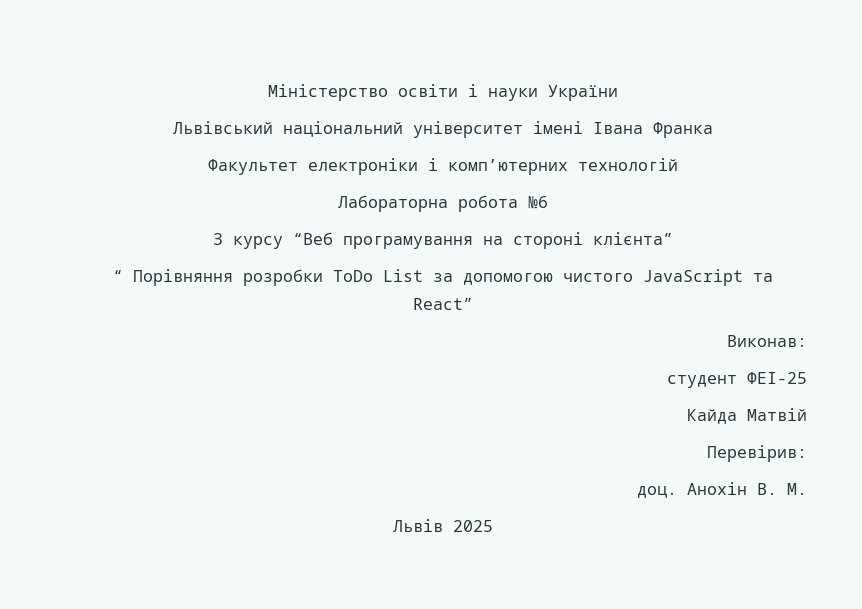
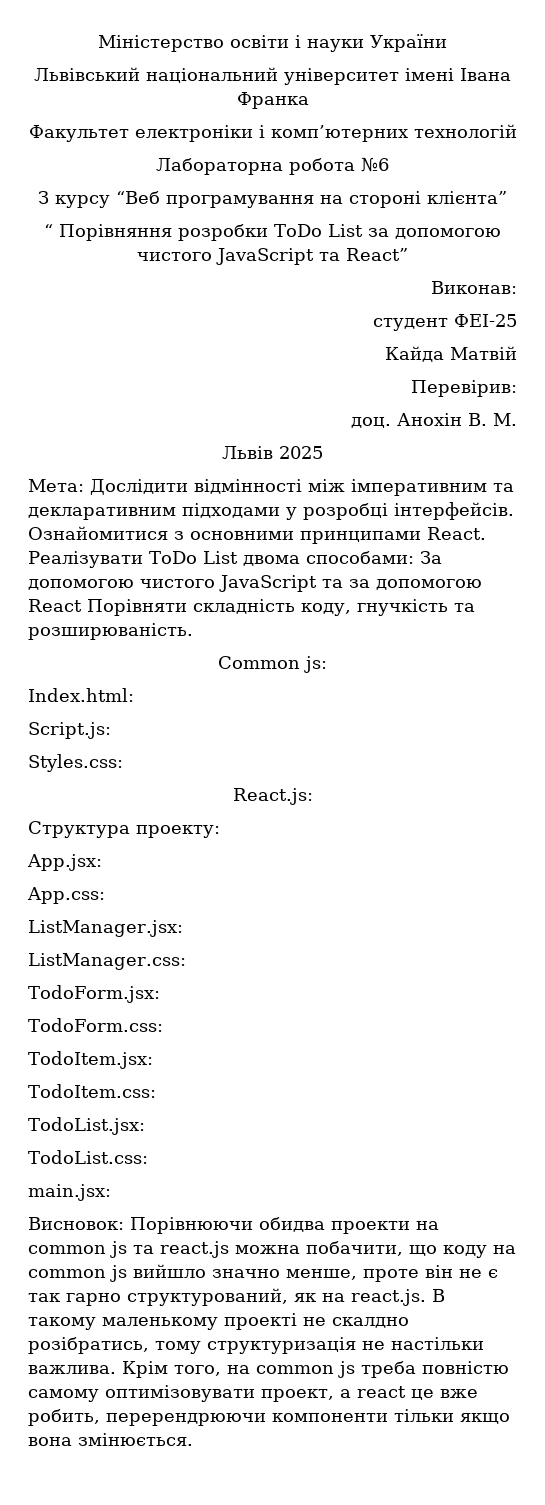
(493, 526) none -> [28,479,514,496] [28,502,514,520] [28,526,486,544] [28,551,442,568] [28,575,482,592] [28,599,475,616] [28,623,193,640] [218,656,327,673] [28,688,134,702] [28,722,111,739] [28,754,123,772] [232,788,313,805] [28,821,220,838] [27,854,102,871] [27,887,105,904] [28,920,183,937] [28,953,186,970] [28,985,160,1003] [28,1018,163,1032] [28,1051,153,1069] [28,1084,156,1098] [28,1117,145,1135] [28,1150,148,1164] [28,1184,111,1201] [28,1217,439,1234] [28,1241,516,1258] [28,1264,498,1282] [28,1288,445,1306] [28,1313,409,1330] [28,1337,484,1354] [28,1361,509,1378] [28,1385,478,1402] [28,1409,510,1426] [28,1433,193,1446] // Мета: Дослідити відмінності між імперативним та декларативним підходами у розробці інтерфейсів. Ознайомитися з основними принципами React. Реалізувати ToDo List двома способами: За допомогою чистого JavaScript та за допомогою React Порівняти складність коду, гнучкість та розширюваність. // Common js: // Index.html: // Script.js: // Styles.css: // React.js: // Структура проекту: // App.jsx: // App.css: // ListManager.jsx: // ListManager.css: // TodoForm.jsx: // TodoForm.css: // TodoItem.jsx: // TodoItem.css: // TodoList.jsx: // TodoList.css: // main.jsx: // Висновок: Порівнюючи обидва проекти на common js та react.js можна побачити, що коду на common js вийшло значно менше, проте він не є так гарно структурований, як на react.js. В такому маленькому проекті не скалдно розібратись, тому структуризація не настільки важлива. Крім того, на common js треба повністю самому оптимізовувати проект, а react це вже робить, перерендрюючи компоненти тільки якщо вона змінюється.

